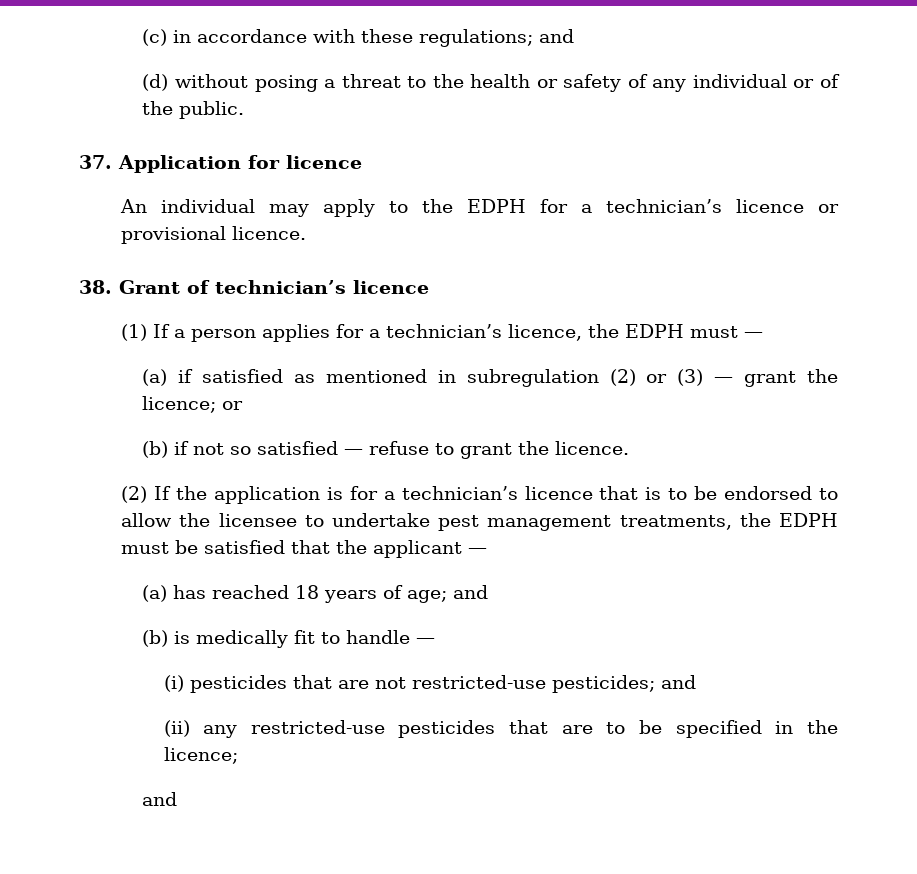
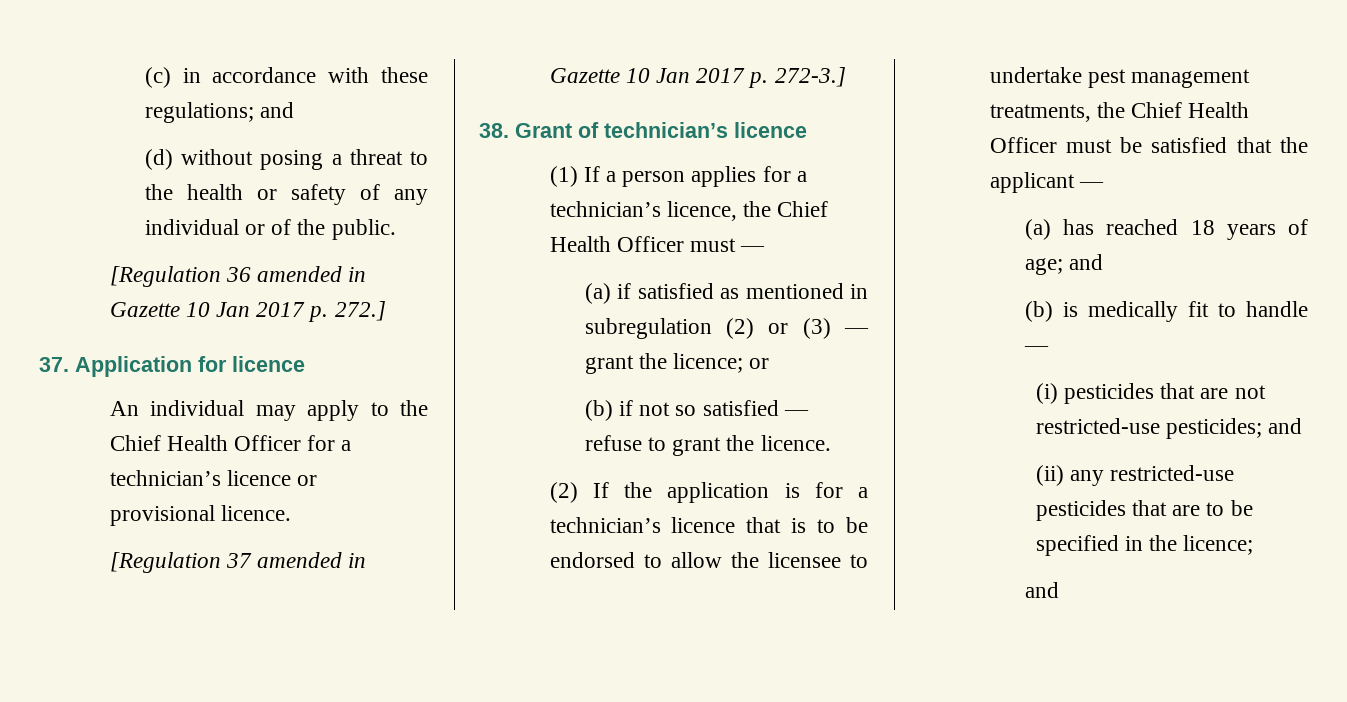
(245, 110) none -> [109,266,367,287] [109,301,386,322] // [Regulation 36 amended in Gazette 10 Jan 2017 p. 272.]
[467,199,527,213] EDPH -> [109,435,301,451] Chief Health Officer
(307, 233) none -> [109,552,367,573] [549,67,846,88] // [Regulation 37 amended in Gazette 10 Jan 2017 p. 272-3.]
[625,324,685,338] EDPH -> [777,201,829,217] [549,236,684,252] Chief Health Officer
[779,513,838,527] EDPH -> [1130,102,1250,118] [989,137,1057,153] Chief Health Officer

